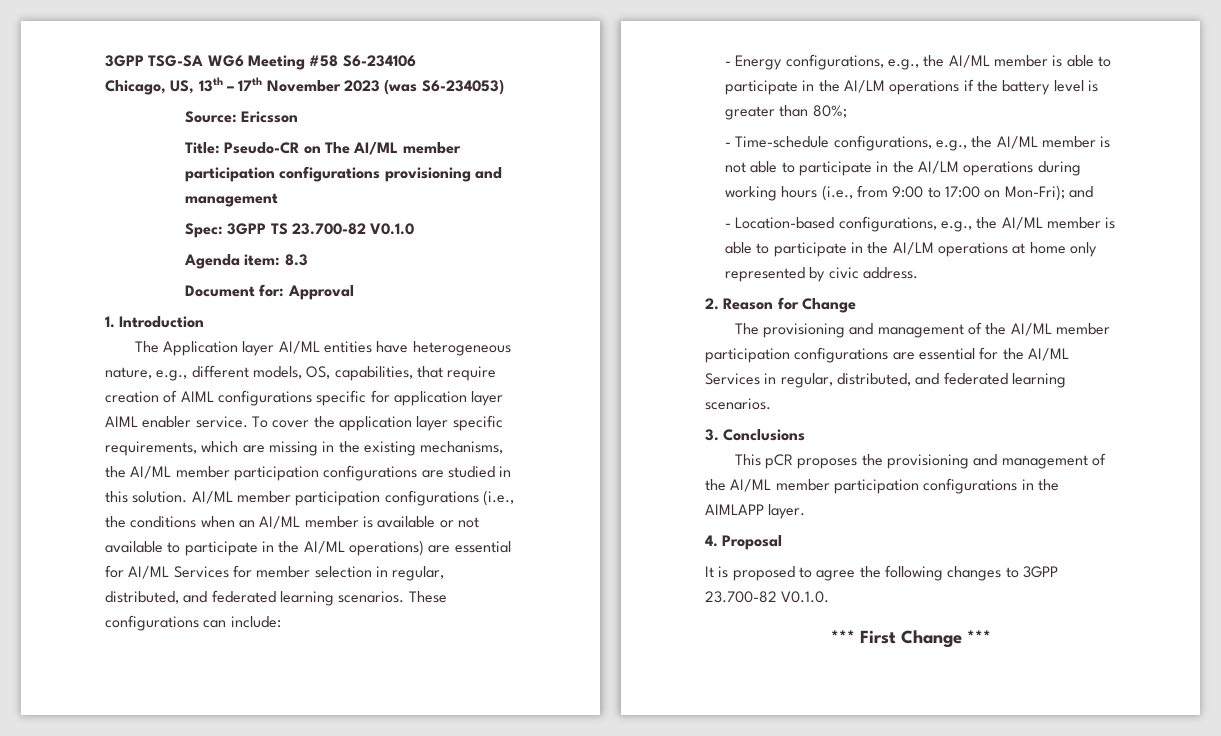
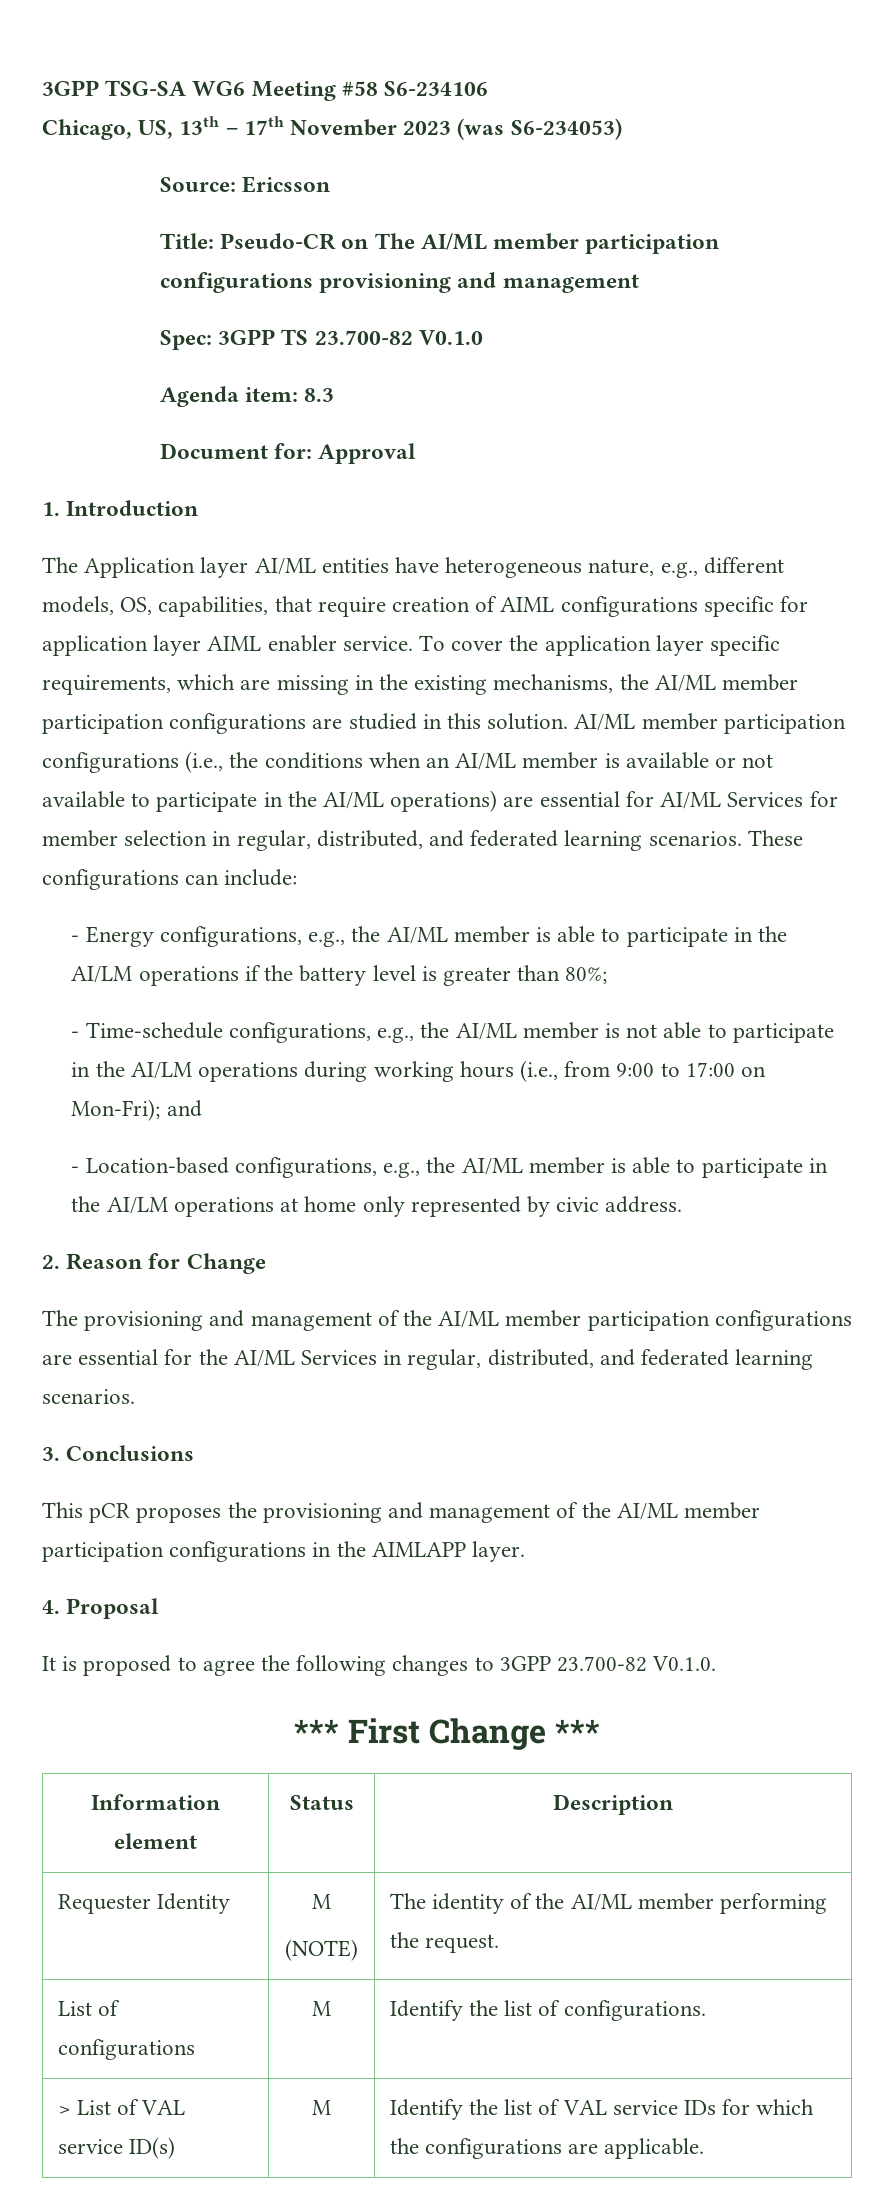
(991, 636) none -> [91,1794,220,1810] [114,1833,197,1849] [289,1795,354,1810] [553,1794,673,1815] [57,1893,230,1914] [312,1894,331,1909] [285,1939,358,1961] [389,1893,827,1914] [389,1932,499,1953] [57,2000,120,2016] [57,2039,195,2060] [312,2001,331,2016] [389,2000,706,2021] [57,2099,186,2115] [57,2137,175,2159] [312,2100,331,2115] [389,2099,815,2120] [389,2138,705,2159] // Information element | Status | Description // Requester Identity | M // (NOTE) | The identity of the AI/ML member performing the request. // List of configurations | M | Identify the list of configurations. // > List of VAL service ID(s) | M | Identify the list of VAL service IDs for which the configurations are applicable.

